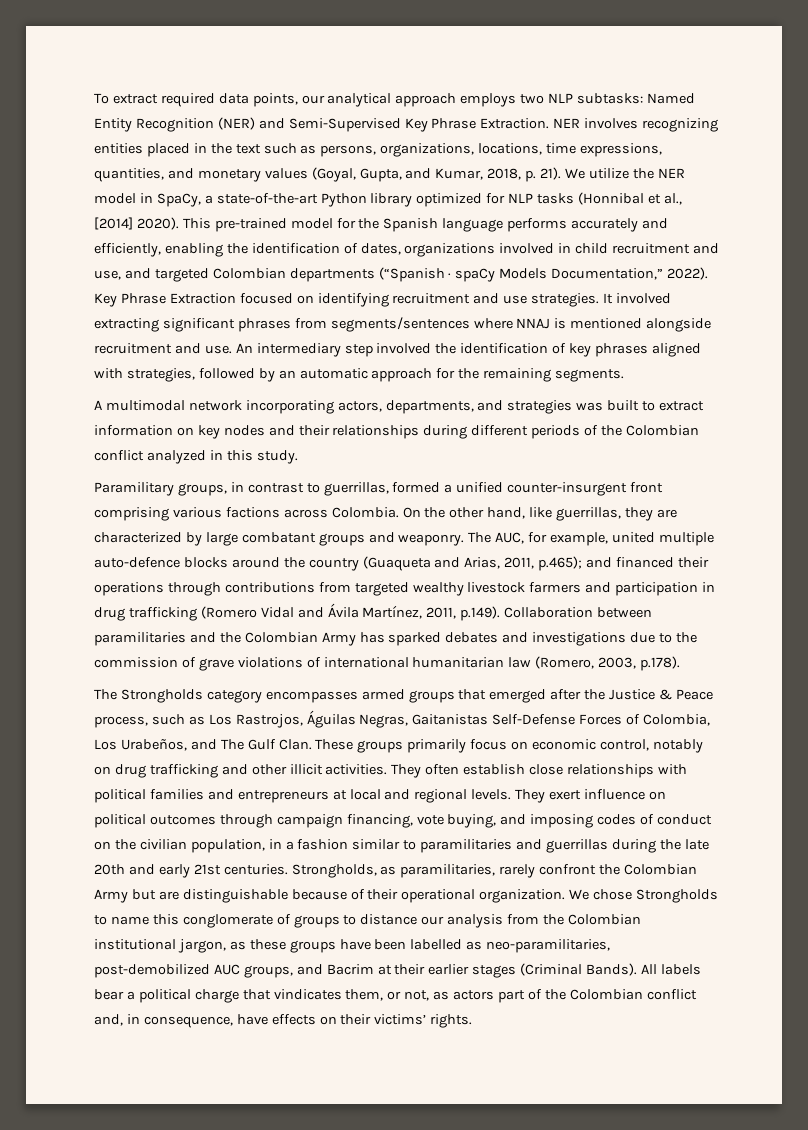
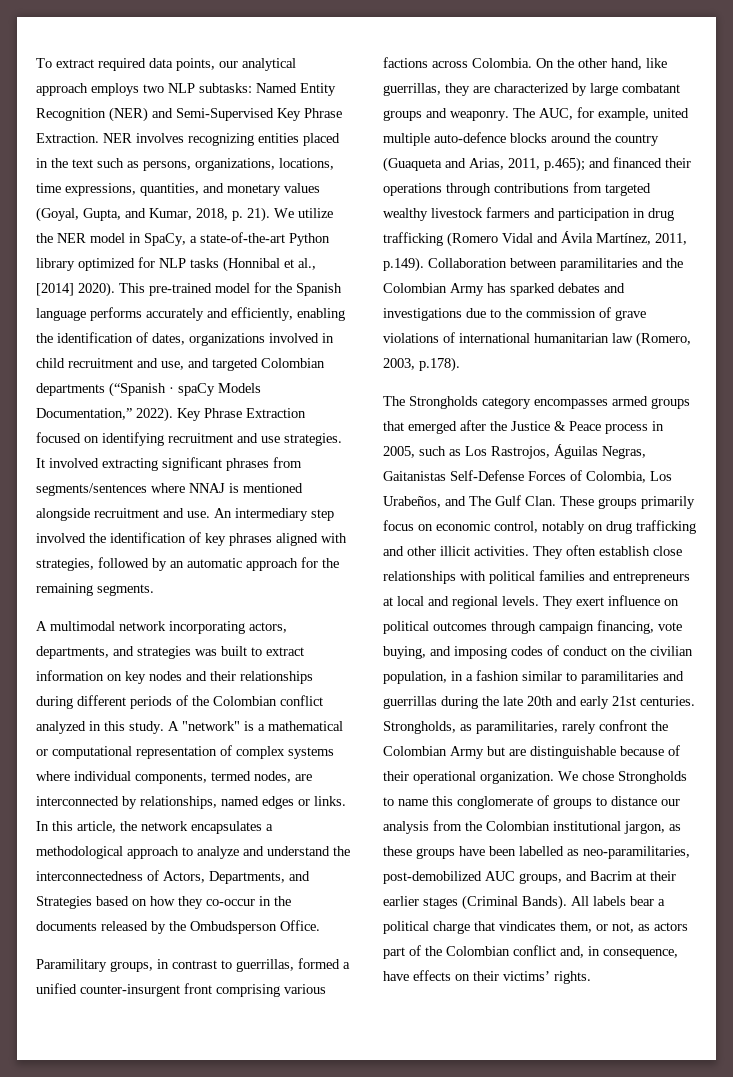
(298, 457) none -> [168,721,343,731] [36,745,334,759] [36,771,312,784] [36,796,346,809] [36,821,273,834] [36,846,350,859] [36,870,310,884] [36,896,291,909] [36,920,320,934] A "network" is a mathematical or computational representation of complex systems where individual components, termed nodes, are interconnected by relationships, named edges or links. In this article, the network encapsulates a methodological approach to analyze and understand the interconnectedness of Actors, Departments, and Strategies based on how they co-occur in the documents released by the Ombudsperson Office.
[94,716,148,728] process, -> [605,421,664,434] [383,446,415,458] process in 2005,

